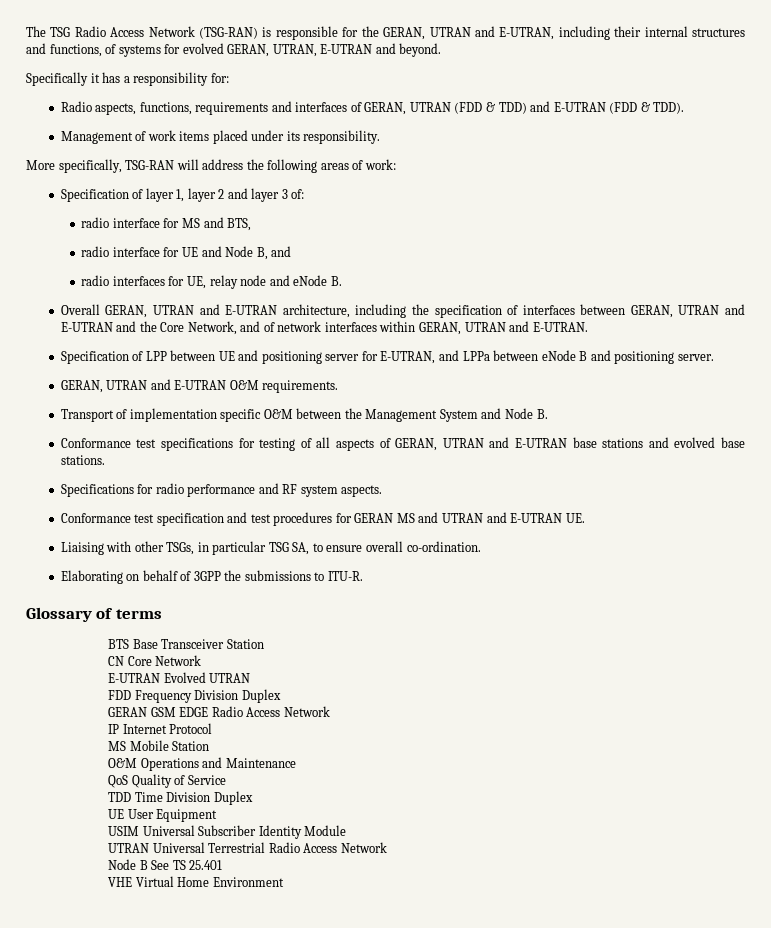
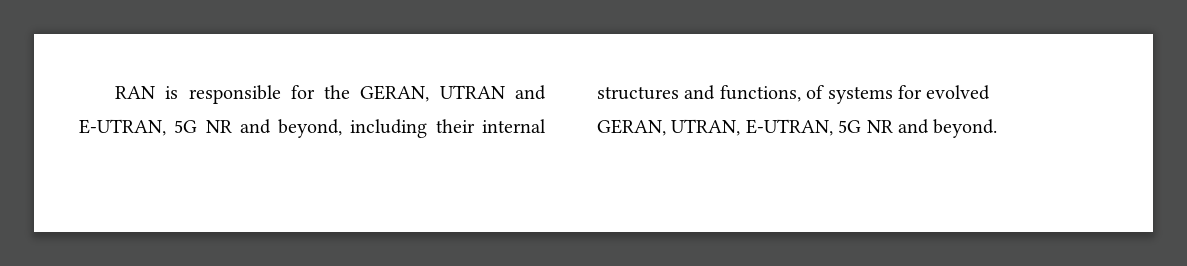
[26,26,259,39] The TSG Radio Access Network (TSG-RAN) -> [115,86,156,99] RAN
(555, 33) none -> [174,119,343,138] 5G NR and beyond,
[320,44,373,54] E-UTRAN -> [745,119,893,136] E-UTRAN, 5G NR
[26,72,229,86] [60,101,685,115] [60,130,381,144] [26,159,396,173] [60,188,305,202] [81,217,252,231] [81,246,292,260] [81,275,342,289] [60,304,745,318] [60,321,588,335] [60,350,714,364] [60,379,339,393] [60,408,548,422] [60,437,745,451] [60,455,105,465] [60,483,383,497] [60,512,585,526] [60,541,481,555] [60,570,363,584] [26,607,162,622] [108,639,264,649] [108,655,202,666] [108,672,251,683] [108,689,281,703] [108,706,330,717] [108,723,213,734] [108,740,210,751] [108,757,296,771] [108,774,226,788] [108,791,253,805] [108,809,218,822] [108,825,347,839] [108,842,387,853] [108,859,223,870] [108,876,284,887] // Specifically it has a responsibility for: // Radio aspects, functions, requirements and interfaces of GERAN, UTRAN (FDD & TDD) and E-UTRAN (FDD & TDD). // Management of work items placed under its responsibility. // More specifically, TSG-RAN will address the following areas of work: // Specification of layer 1, layer 2 and layer 3 of: // radio interface for MS and BTS, // radio interface for UE and Node B, and // radio interfaces for UE, relay node and eNode B. // Overall GERAN, UTRAN and E-UTRAN architecture, including the specification of interfaces between GERAN, UTRAN and E-UTRAN and the Core Network, and of network interfaces within GERAN, UTRAN and E-UTRAN. // Specification of LPP between UE and positioning server for E-UTRAN, and LPPa between eNode B and positioning server. // GERAN, UTRAN and E-UTRAN O&M requirements. // Transport of implementation specific O&M between the Management System and Node B. // Conformance test specifications for testing of all aspects of GERAN, UTRAN and E-UTRAN base stations and evolved base stations. // Specifications for radio performance and RF system aspects. // Conformance test specification and test procedures for GERAN MS and UTRAN and E-UTRAN UE. // Liaising with other TSGs, in particular TSG SA, to ensure overall co-ordination. // Elaborating on behalf of 3GPP the submissions to ITU-R. // Glossary of terms // BTS Base Transceiver Station // CN Core Network // E-UTRAN Evolved UTRAN // FDD Frequency Division Duplex // GERAN GSM EDGE Radio Access Network // IP Internet Protocol // MS Mobile Station // O&M Operations and Maintenance // QoS Quality of Service // TDD Time Division Duplex // UE User Equipment // USIM Universal Subscriber Identity Module // UTRAN Universal Terrestrial Radio Access Network // Node B See TS 25.401 // VHE Virtual Home Environment -> (998, 128) none

